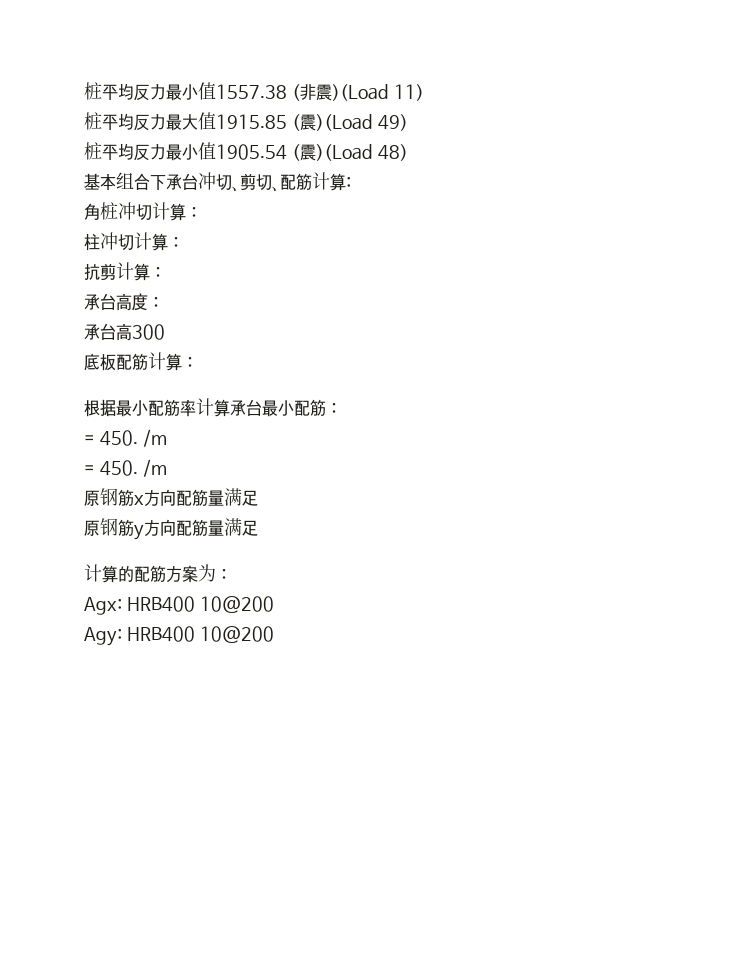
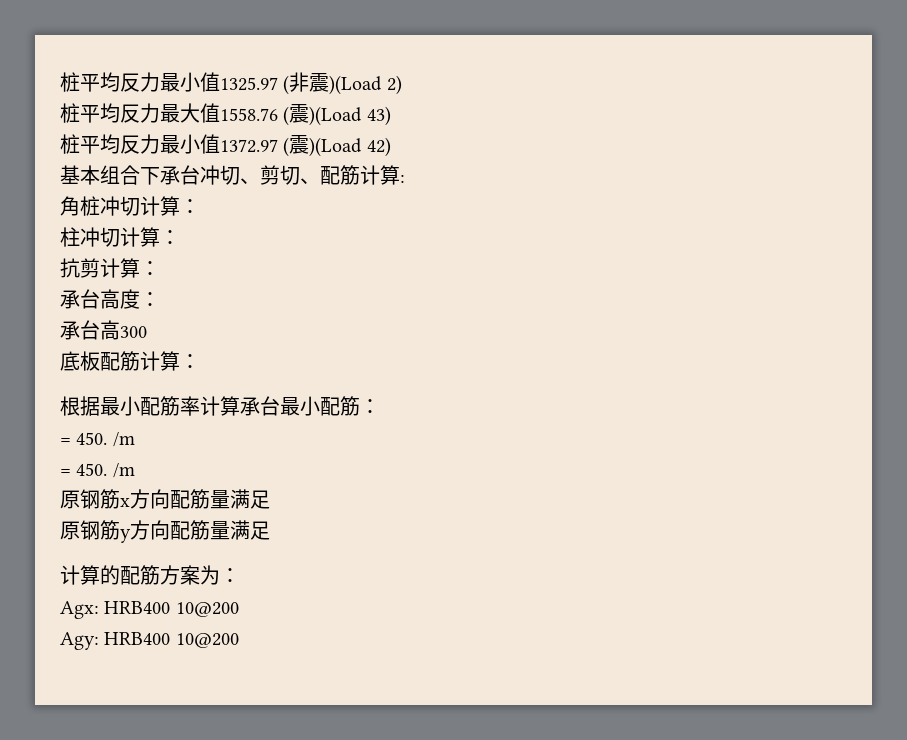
[84,82,287,101] 桩平均反力最小值1557.38 -> [60,72,278,92] 桩平均反力最小值1325.97
[393,84,424,101] 11) -> [386,75,402,95] 2)
[216,114,408,131] [84,142,408,161] 1915.85 (震)(Load 49) // 桩平均反力最小值1905.54 (震)(Load 48) -> [220,104,391,126] [60,134,391,157] 1558.76 (震)(Load 43) // 桩平均反力最小值1372.97 (震)(Load 42)

